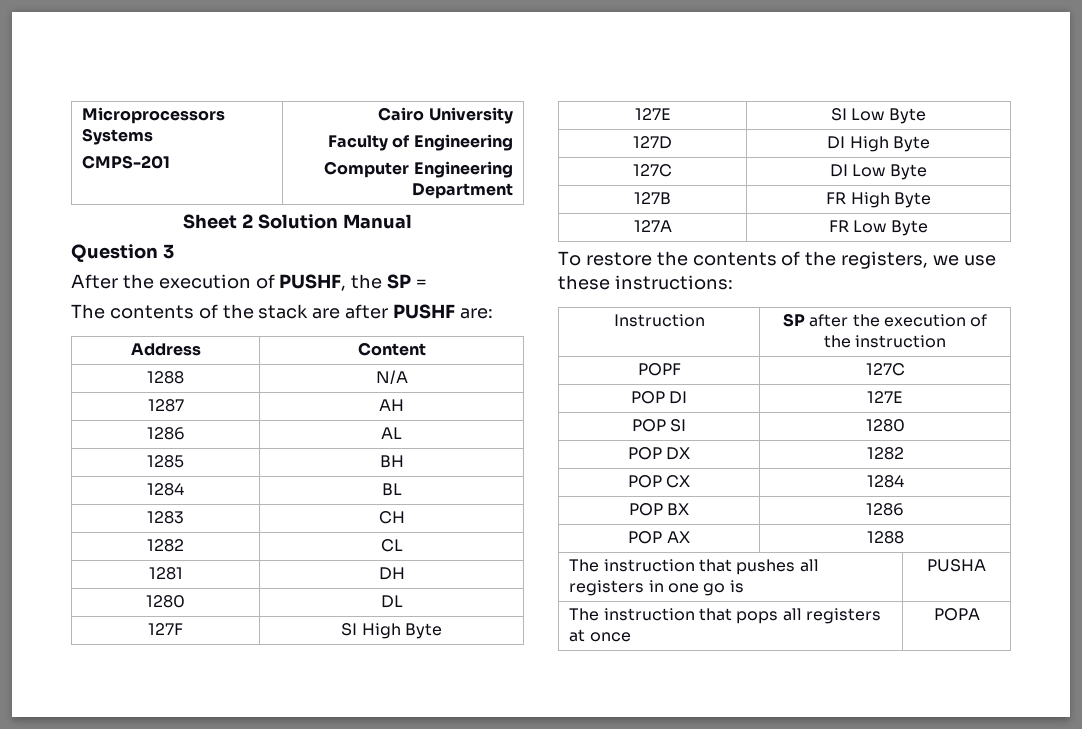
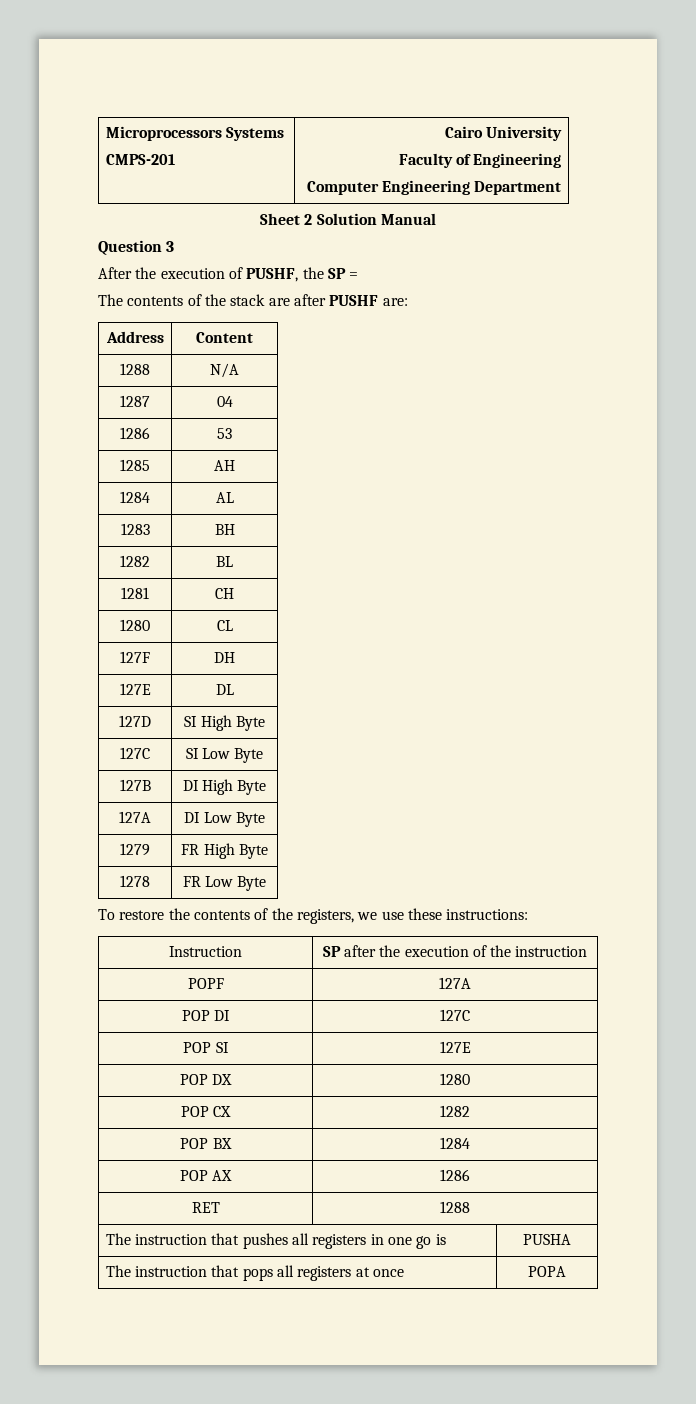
[379,399,404,411] AH -> [216,396,233,407] 04
[381,427,402,439] AL -> [217,428,232,439] 53
[379,455,404,468] BH -> [214,460,235,471] AH
[381,483,402,496] BL -> [215,492,234,503] AL
[378,511,405,524] CH -> [214,524,235,535] BH
[380,539,403,552] CL -> [216,556,233,567] BL
[378,567,405,580] [146,595,185,608] DH // 1280 -> [215,588,234,599] [120,619,150,631] [216,620,233,631] [120,651,150,663] [214,652,235,663] [119,683,151,695] CH // 1280 | CL // 127F | DH // 127E
[148,623,183,635] 127F -> [119,715,151,727] 127D
[634,108,671,120] 127E -> [120,747,150,759] 127C
[633,136,672,149] 127D -> [119,779,151,791] 127B
[633,164,672,177] 127C -> [119,811,151,823] 127A
[634,192,671,205] 127B -> [120,843,150,856] 1279
[633,220,672,232] 127A -> [120,875,150,887] 1278
[865,363,905,376] 127C -> [438,977,471,989] 127A
[867,391,903,403] 127E -> [439,1009,470,1021] 127C
[865,419,905,432] 1280 -> [439,1041,471,1053] 127E
[866,447,904,460] 1282 -> [439,1073,470,1085] 1280
[866,475,904,488] 1284 -> [439,1105,470,1117] 1282
[866,503,904,516] 1286 -> [439,1137,470,1149] 1284
(690, 537) none -> [439,1169,470,1181] [191,1202,220,1213] | 1286 // RET

